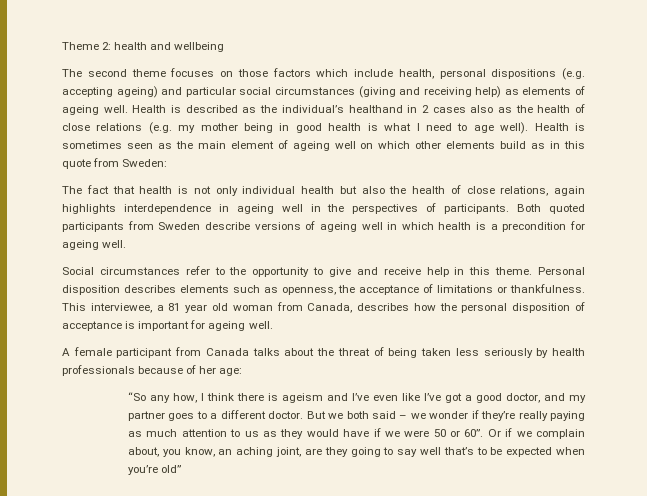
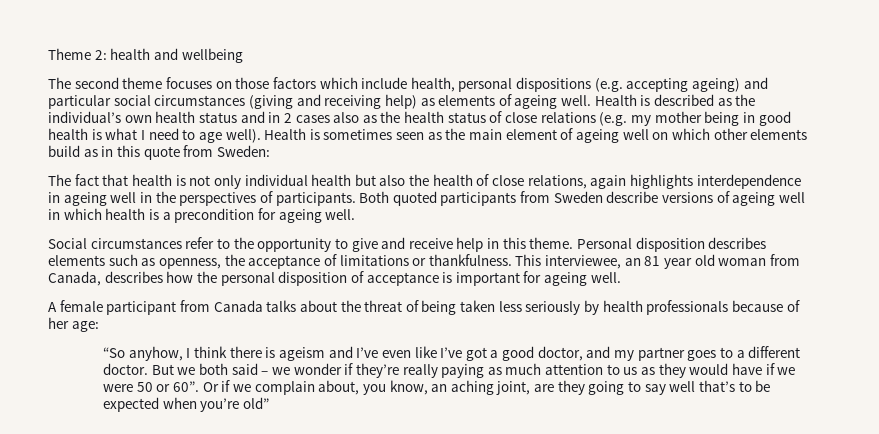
[348,105,403,113] healthand -> [124,111,265,123] own health status and
(571, 109) none -> [447,112,486,123] status
[156,305,164,311] a -> [624,258,641,266] an
[150,393,198,403] any how, -> [128,346,183,361] anyhow,

